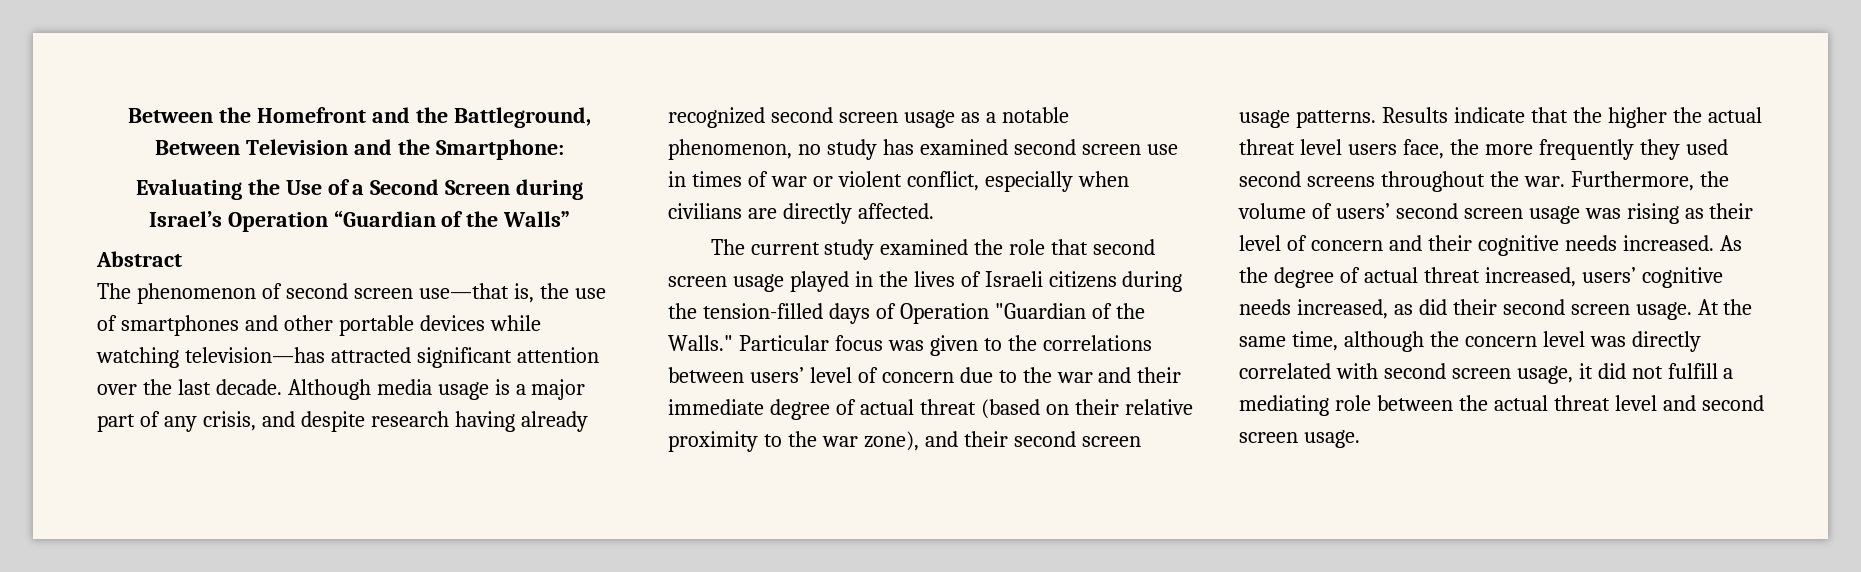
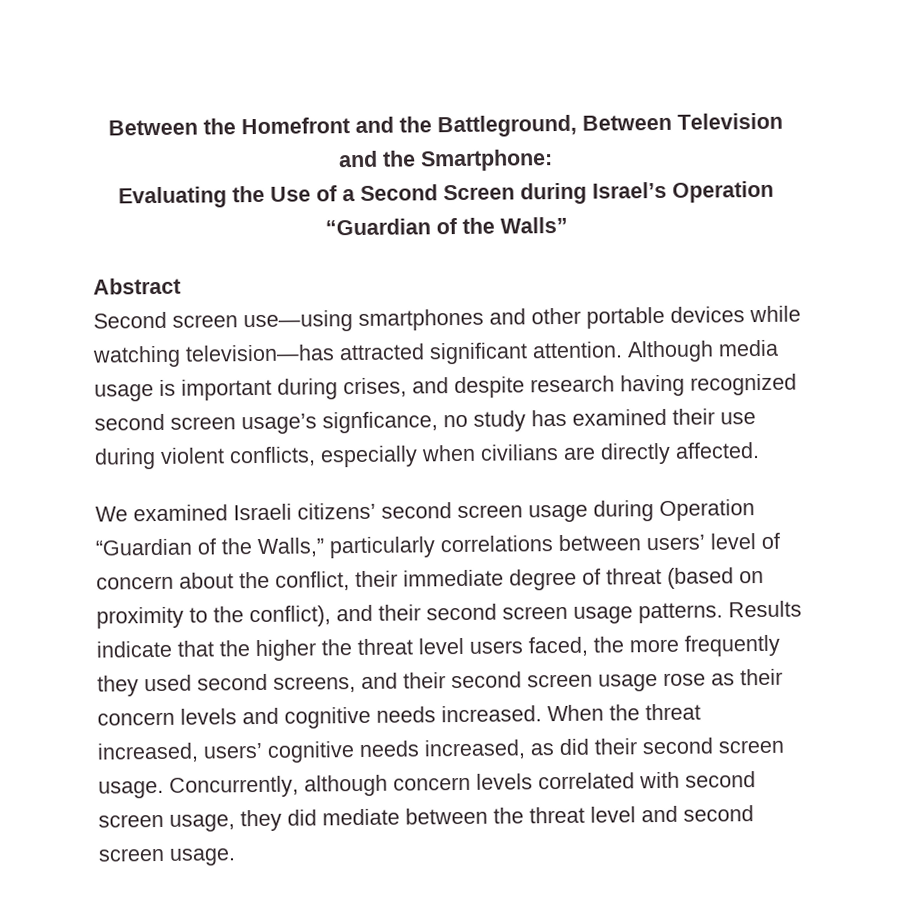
[97,283,606,304] [97,315,117,331] The phenomenon of second screen use—that is, the use of -> [93,310,353,333] Second screen use—using
[516,347,599,363] [97,379,586,400] [97,411,256,432] attention over the last decade. Although media usage is a major part of any crisis, -> [532,339,779,363] [94,377,407,402] attention. Although media usage is important during crises,
[520,411,588,432] already -> (685, 385) none
[903,107,1069,128] [668,139,1178,160] [668,171,979,191] usage as a notable phenomenon, no study has examined second screen use in times of war or violent conflict, -> [241,408,756,435] [94,446,316,470] usage’s signficance, no study has examined their use during violent conflicts,
[710,239,1156,260] [668,271,1183,292] [668,303,1145,324] [668,335,1037,356] The current study examined the role that second screen usage played in the lives of Israeli citizens during the tension-filled days of Operation "Guardian of the Walls." Particular focus was given to the -> [95,499,755,523] [95,536,436,559] We examined Israeli citizens’ second screen usage during Operation “Guardian of the Walls,” particularly
[959,367,1132,383] due to the war and -> [179,571,350,591] about the conflict,
[859,399,914,415] actual -> (601, 576) none
[1074,399,1193,415] their relative -> (764, 577) none
[821,431,919,451] war zone), -> [249,605,331,628] conflict),
[1707,107,1762,123] actual -> (352, 647) none
[1402,139,1444,159] face, -> [528,636,588,657] faced,
[1306,171,1729,192] [1238,203,1754,224] [1239,235,1742,256] [1239,267,1418,288] screens throughout the war. Furthermore, the volume of users’ second screen usage was rising as their level of concern and their cognitive needs increased. As the degree of actual -> [273,668,783,693] [97,704,640,729] screens, and their second screen usage rose as their concern levels and cognitive needs increased. When the
[1697,299,1753,315] [1239,331,1701,352] At the same time, although the concern level was directly -> [169,773,533,798] Concurrently, although concern levels
[1578,363,1734,379] [1239,395,1371,416] it did not fulfill a mediating role -> [240,808,400,832] they did mediate
[1493,395,1548,411] actual -> (524, 815) none

